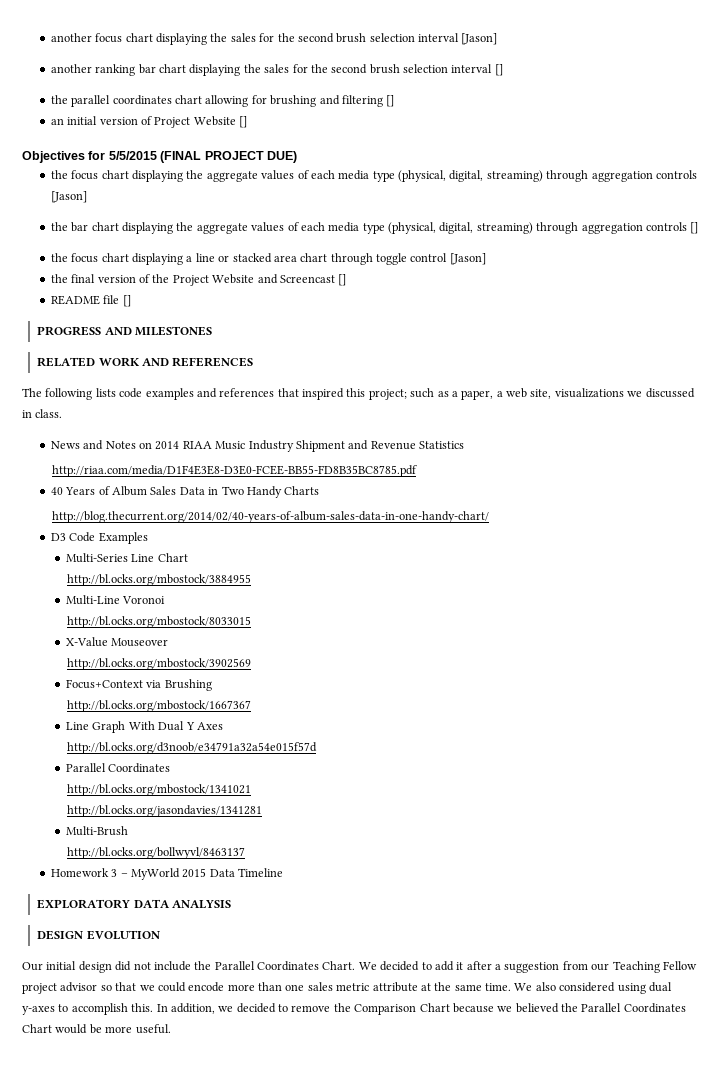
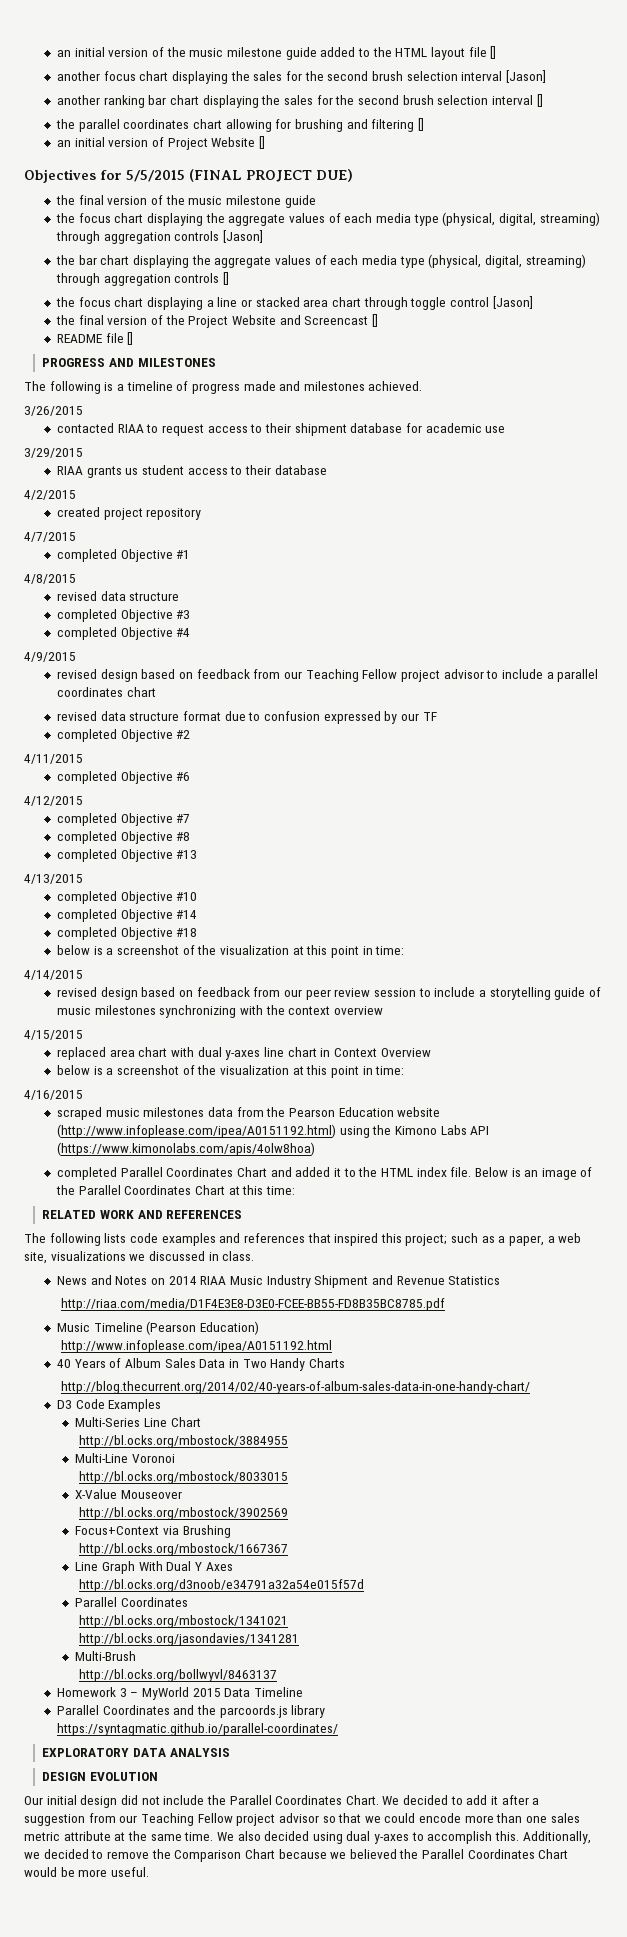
(50, 37) none -> [57,46,497,60] an initial version of the music milestone guide added to the HTML layout file [] //
(297, 157) none -> [56,195,316,208] // the final version of the music milestone guide
(212, 331) none -> [24,381,423,394] [24,406,83,416] [57,423,506,436] [24,448,83,458] [57,465,327,478] [24,490,76,500] [57,507,202,520] [24,532,76,542] [57,549,191,562] [24,574,76,584] [57,591,180,601] [57,609,191,622] [57,627,191,640] [24,652,76,662] [57,669,599,682] [57,687,156,697] [57,711,437,724] [57,729,191,742] [24,754,83,764] [57,771,191,784] [24,796,83,806] [57,813,191,826] [57,831,191,844] [57,849,198,862] [24,874,83,884] [57,891,198,904] [57,909,198,922] [57,927,198,940] [57,945,405,958] [24,970,83,980] [57,987,601,1000] [57,1005,383,1018] [24,1030,83,1040] [57,1047,431,1060] [57,1065,405,1078] [24,1090,83,1100] [57,1107,441,1120] [57,1124,490,1138] [57,1142,316,1156] [57,1167,593,1180] [56,1185,295,1195] // The following is a timeline of progress made and milestones achieved. // 3/26/2015 // contacted RIAA to request access to their shipment database for academic use // 3/29/2015 // RIAA grants us student access to their database // 4/2/2015 // created project repository // 4/7/2015 // completed Objective #1 // 4/8/2015 // revised data structure // completed Objective #3 // completed Objective #4 // 4/9/2015 // revised design based on feedback from our Teaching Fellow project advisor to include a parallel coordinates chart // revised data structure format due to confusion expressed by our TF // completed Objective #2 // 4/11/2015 // completed Objective #6 // 4/12/2015 // completed Objective #7 // completed Objective #8 // completed Objective #13 // 4/13/2015 // completed Objective #10 // completed Objective #14 // completed Objective #18 // below is a screenshot of the visualization at this point in time: // 4/14/2015 // revised design based on feedback from our peer review session to include a storytelling guide of music milestones synchronizing with the context overview // 4/15/2015 // replaced area chart with dual y-axes line chart in Context Overview // below is a screenshot of the visualization at this point in time: // 4/16/2015 // scraped music milestones data from the Pearson Education website (http://www.infoplease.com/ipea/A0151192.html) using the Kimono Labs API (https://www.kimonolabs.com/apis/4olw8hoa) // completed Parallel Coordinates Chart and added it to the HTML index file. Below is an image of the Parallel Coordinates Chart at this time:
(418, 471) none -> [57,1321,260,1335] [60,1340,332,1353] // Music Timeline (Pearson Education) // http://www.infoplease.com/ipea/A0151192.html
(284, 872) none -> [57,1705,326,1718] [57,1723,339,1736] // Parallel Coordinates and the parcoords.js library https://syntagmatic.github.io/parallel-coordinates/
[559,982,616,992] considered -> [264,1831,310,1841] decided
[156,1003,215,1014] In addition, -> [522,1831,591,1844] Additionally,

